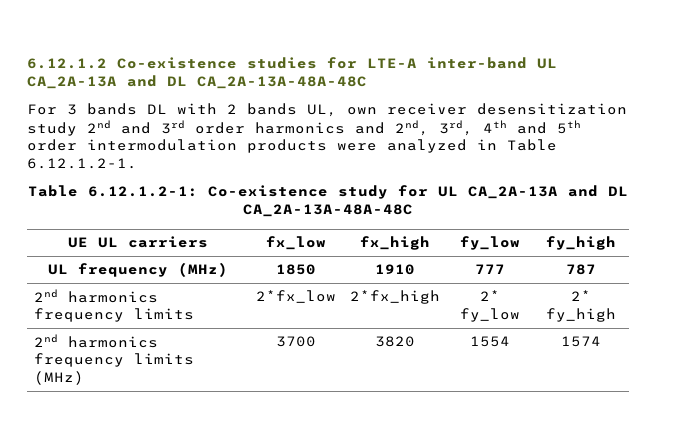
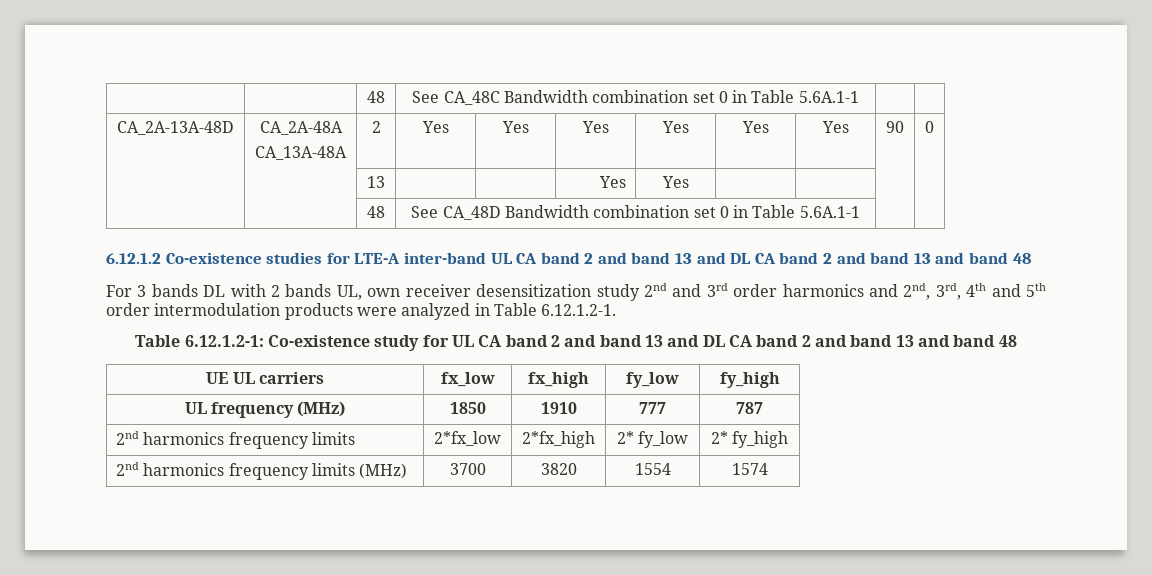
(27, 63) none -> [367,91,385,103] [412,90,859,105] [117,121,234,135] [259,121,343,135] [255,146,347,160] [371,121,381,133] [421,121,449,133] [501,121,529,133] [581,121,609,133] [661,121,689,133] [741,121,769,133] [821,121,849,133] [886,121,904,133] [925,121,934,133] [367,176,385,188] [598,176,626,188] [661,176,689,188] [367,206,385,218] [411,205,860,220] | | 48 | See CA_48C Bandwidth combination set 0 in Table 5.6A.1-1 | | // CA_2A-13A-48D | CA_2A-48A // CA_13A-48A | 2 | Yes | Yes | Yes | Yes | Yes | Yes | 90 | 0 // | | 13 | | | Yes | Yes | | | | // | | 48 | See CA_48D Bandwidth combination set 0 in Table 5.6A.1-1 | | //
[27,75,367,89] CA_2A-13A and DL CA_2A-13A-48A-48C -> [516,252,1031,264] CA band 2 and band 13 and DL CA band 2 and band 13 and band 48
[468,185,628,199] [243,204,413,217] CA_2A-13A and DL CA_2A-13A-48A-48C -> [478,335,1017,347] CA band 2 and band 13 and DL CA band 2 and band 13 and band 48

